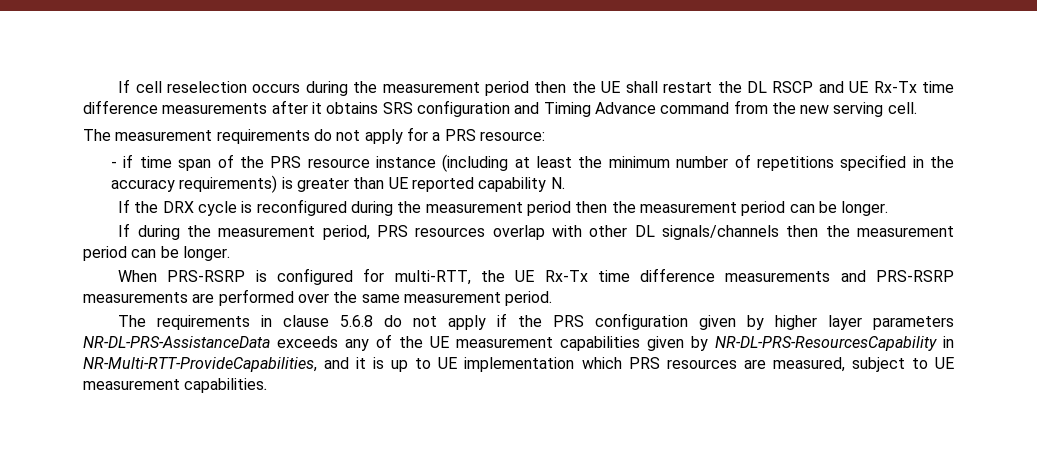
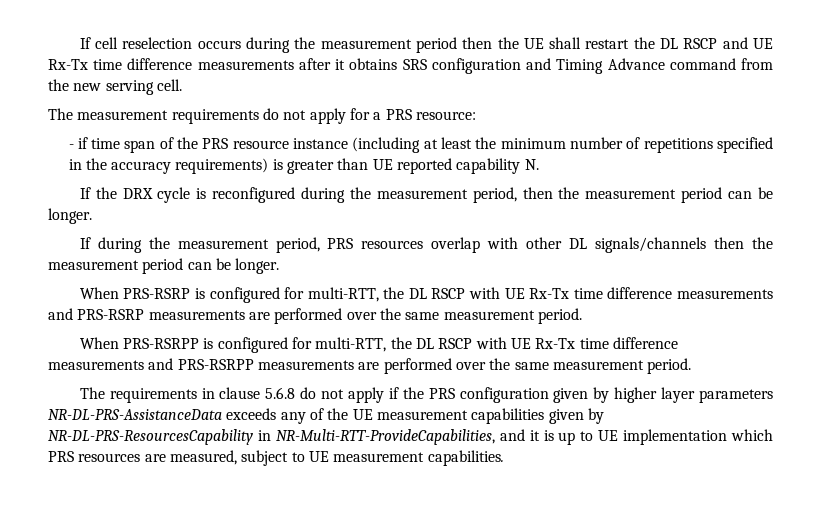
[527,201,572,216] period -> [472,187,517,203] period,
(505, 276) none -> [408,287,501,299] DL RSCP with
(553, 298) none -> [79,337,678,353] [48,358,692,374] // When PRS-RSRPP is configured for multi-RTT, the DL RSCP with UE Rx-Tx time difference measurements and PRS-RSRPP measurements are performed over the same measurement period.

